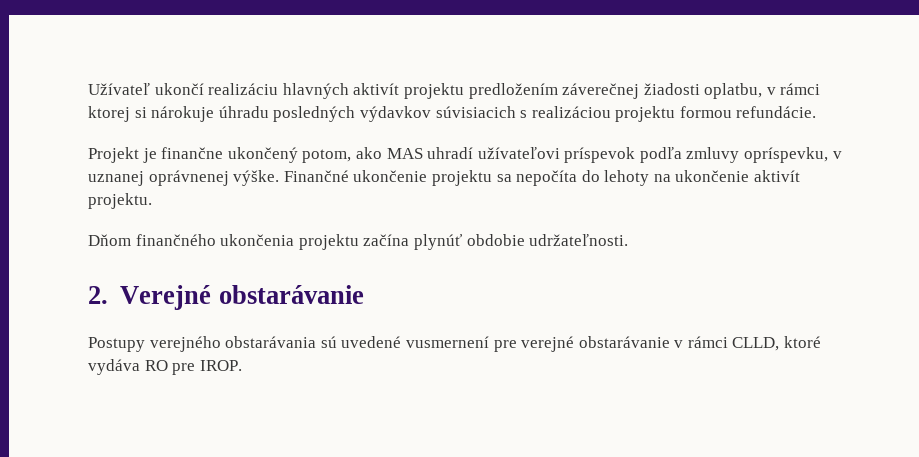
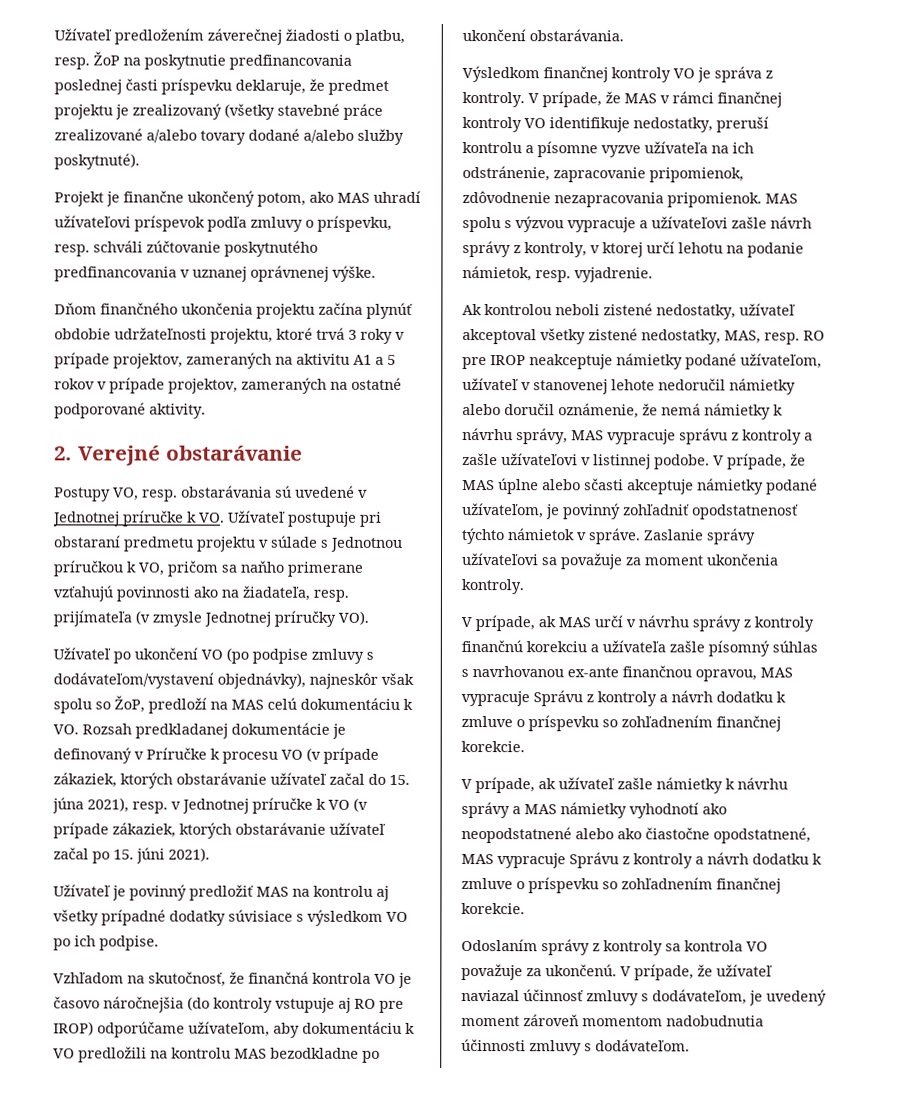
[88,83,821,99] [88,106,817,122] Užívateľ ukončí realizáciu hlavných aktivít projektu predložením záverečnej žiadosti oplatbu, v rámci ktorej si nárokuje úhradu posledných výdavkov súvisiacich s realizáciou projektu formou refundácie. -> [54,28,405,45] [54,51,352,70] [54,78,389,95] [54,103,383,120] [54,128,404,145] [54,153,140,170] Užívateľ predložením záverečnej žiadosti o platbu, resp. ŽoP na poskytnutie predfinancovania poslednej časti príspevku deklaruje, že predmet projektu je zrealizovaný (všetky stavebné práce zrealizované a/alebo tovary dodané a/alebo služby poskytnuté).
[744,147,842,163] [88,170,801,186] [88,193,152,209] opríspevku, v uznanej oprávnenej výške. Finančné ukončenie projektu sa nepočíta do lehoty na ukončenie aktivít projektu. -> [305,215,392,232] [54,240,318,257] [54,265,376,282] o príspevku, resp. schváli zúčtovanie poskytnutého predfinancovania v uznanej oprávnenej výške.
[529,234,629,246] udržateľnosti. -> [114,327,405,344] [54,352,396,369] [54,377,402,394] [54,402,206,419] udržateľnosti projektu, ktoré trvá 3 roky v prípade projektov, zameraných na aktivitu A1 a 5 rokov v prípade projektov, zameraných na ostatné podporované aktivity.
[149,336,221,352] verejného -> [113,487,178,502] VO, resp.
[405,336,822,352] [88,359,242,375] vusmernení pre verejné obstarávanie v rámci CLLD, ktoré vydáva RO pre IROP. -> [358,489,368,498] [53,510,382,527] [54,535,403,552] [53,560,363,577] [53,585,349,602] [53,610,369,627] [53,647,374,664] [53,672,414,689] [53,695,413,714] [53,722,346,739] [53,747,379,764] [53,772,410,789] [52,797,368,814] [53,822,386,839] [53,847,210,864] [53,884,389,901] [53,909,408,926] [53,935,159,951] [53,971,412,988] [53,996,404,1013] [53,1021,415,1038] [53,1046,380,1063] [462,29,624,42] [462,66,773,83] [462,91,782,108] [462,116,769,133] [462,141,754,158] [462,166,744,183] [462,191,798,208] [462,216,812,233] [462,241,804,258] [462,266,653,283] [462,303,796,320] [462,328,825,345] [462,353,822,370] [462,378,796,395] [462,403,783,420] [462,428,813,445] [462,453,806,470] [462,478,818,495] [462,503,799,520] [462,528,756,545] [461,553,779,570] [461,579,524,595] [461,615,814,632] [461,640,818,657] [461,665,793,682] [461,690,786,707] [461,715,781,732] [461,741,525,753] [461,777,788,794] [461,802,727,819] [461,827,811,844] [461,852,822,869] [461,877,781,894] [461,903,525,915] [461,939,768,956] [461,964,773,981] [461,989,827,1006] [461,1014,764,1027] [461,1039,690,1056] v Jednotnej príručke k VO. Užívateľ postupuje pri obstaraní predmetu projektu v súlade s Jednotnou príručkou k VO, pričom sa naňho primerane vzťahujú povinnosti ako na žiadateľa, resp. prijímateľa (v zmysle Jednotnej príručky VO). // Užívateľ po ukončení VO (po podpise zmluvy s dodávateľom/vystavení objednávky), najneskôr však spolu so ŽoP, predloží na MAS celú dokumentáciu k VO. Rozsah predkladanej dokumentácie je definovaný v Príručke k procesu VO (v prípade zákaziek, ktorých obstarávanie užívateľ začal do 15. júna 2021), resp. v Jednotnej príručke k VO (v prípade zákaziek, ktorých obstarávanie užívateľ začal po 15. júni 2021). // Užívateľ je povinný predložiť MAS na kontrolu aj všetky prípadné dodatky súvisiace s výsledkom VO po ich podpise. // Vzhľadom na skutočnosť, že finančná kontrola VO je časovo náročnejšia (do kontroly vstupuje aj RO pre IROP) odporúčame užívateľom, aby dokumentáciu k VO predložili na kontrolu MAS bezodkladne po ukončení obstarávania. // Výsledkom finančnej kontroly VO je správa z kontroly. V prípade, že MAS v rámci finančnej kontroly VO identifikuje nedostatky, preruší kontrolu a písomne vyzve užívateľa na ich odstránenie, zapracovanie pripomienok, zdôvodnenie nezapracovania pripomienok. MAS spolu s výzvou vypracuje a užívateľovi zašle návrh správy z kontroly, v ktorej určí lehotu na podanie námietok, resp. vyjadrenie. // Ak kontrolou neboli zistené nedostatky, užívateľ akceptoval všetky zistené nedostatky, MAS, resp. RO pre IROP neakceptuje námietky podané užívateľom, užívateľ v stanovenej lehote nedoručil námietky alebo doručil oznámenie, že nemá námietky k návrhu správy, MAS vypracuje správu z kontroly a zašle užívateľovi v listinnej podobe. V prípade, že MAS úplne alebo sčasti akceptuje námietky podané užívateľom, je povinný zohľadniť opodstatnenosť týchto námietok v správe. Zaslanie správy užívateľovi sa považuje za moment ukončenia kontroly. // V prípade, ak MAS určí v návrhu správy z kontroly finančnú korekciu a užívateľa zašle písomný súhlas s navrhovanou ex-ante finančnou opravou, MAS vypracuje Správu z kontroly a návrh dodatku k zmluve o príspevku so zohľadnením finančnej korekcie. // V prípade, ak užívateľ zašle námietky k návrhu správy a MAS námietky vyhodnotí ako neopodstatnené alebo ako čiastočne opodstatnené, MAS vypracuje Správu z kontroly a návrh dodatku k zmluve o príspevku so zohľadnením finančnej korekcie. // Odoslaním správy z kontroly sa kontrola VO považuje za ukončenú. V prípade, že užívateľ naviazal účinnosť zmluvy s dodávateľom, je uvedený moment zároveň momentom nadobudnutia účinnosti zmluvy s dodávateľom.

